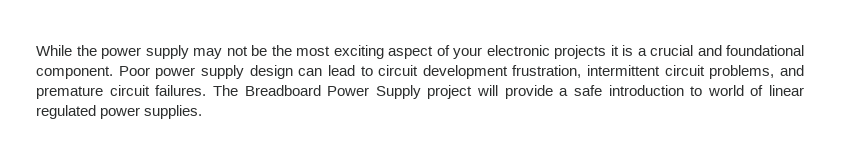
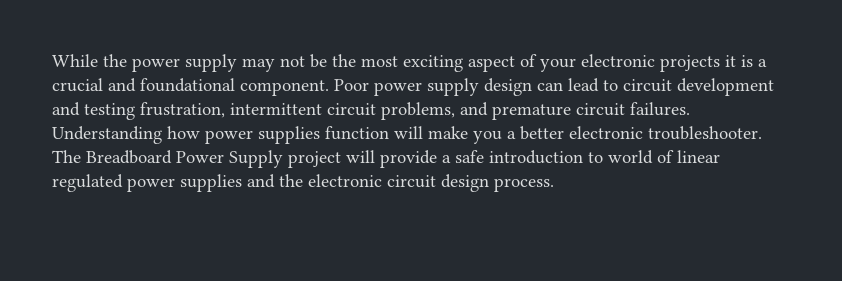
(508, 72) none -> [52,102,135,120] and testing
(207, 90) none -> [52,126,762,144] Understanding how power supplies function will make you a better electronic troubleshooter.
[144,105,203,119] supplies. -> [180,174,554,192] supplies and the electronic circuit design process.

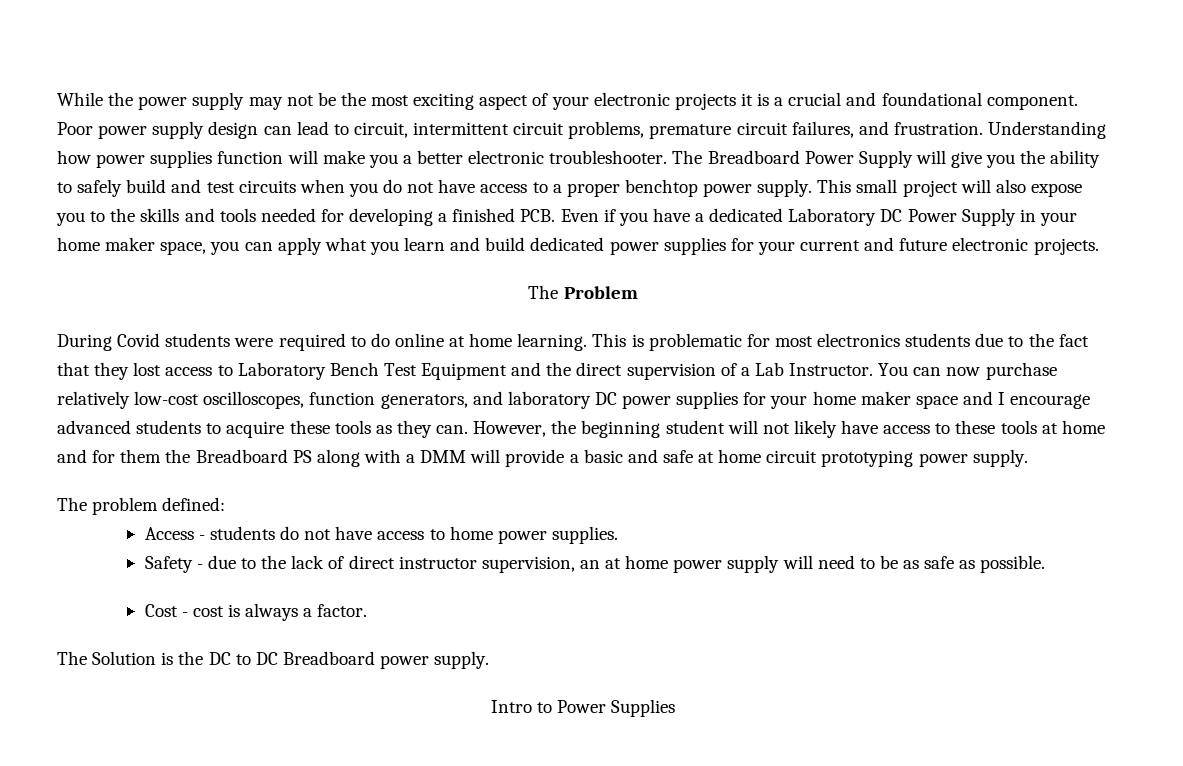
[623,78,774,96] [52,102,225,120] circuit development and testing frustration, -> [353,122,408,138] circuit,
[460,102,488,116] and -> (645, 130) none
[630,102,690,116] failures. -> [791,121,983,138] failures, and frustration.
[288,150,720,168] [52,174,554,192] project will provide a safe introduction to world of linear regulated power supplies and the electronic circuit design process. -> [915,150,1101,168] [57,179,1082,197] [56,208,1077,226] [57,237,1099,255] [528,285,638,299] [57,333,1089,351] [57,362,1057,380] [57,391,1091,409] [57,420,1105,438] [57,449,1028,467] [57,497,226,515] [144,526,618,544] [144,555,1046,573] [144,603,368,621] [57,651,490,669] [490,699,676,717] will give you the ability to safely build and test circuits when you do not have access to a proper benchtop power supply. This small project will also expose you to the skills and tools needed for developing a finished PCB. Even if you have a dedicated Laboratory DC Power Supply in your home maker space, you can apply what you learn and build dedicated power supplies for your current and future electronic projects. // The Problem // During Covid students were required to do online at home learning. This is problematic for most electronics students due to the fact that they lost access to Laboratory Bench Test Equipment and the direct supervision of a Lab Instructor. You can now purchase relatively low-cost oscilloscopes, function generators, and laboratory DC power supplies for your home maker space and I encourage advanced students to acquire these tools as they can. However, the beginning student will not likely have access to these tools at home and for them the Breadboard PS along with a DMM will provide a basic and safe at home circuit prototyping power supply. // The problem defined: // Access - students do not have access to home power supplies. // Safety - due to the lack of direct instructor supervision, an at home power supply will need to be as safe as possible. // Cost - cost is always a factor. // The Solution is the DC to DC Breadboard power supply. // Intro to Power Supplies

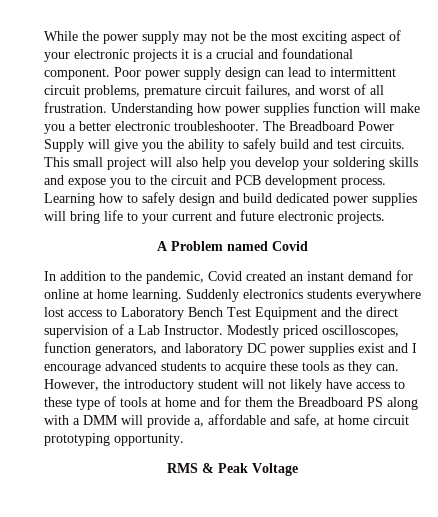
[353,122,408,138] circuit, -> (326, 72) none
(889, 128) none -> [319,84,384,95] worst of all
[238,179,813,197] circuits when you do not have access to a proper benchtop power supply. -> [360,139,405,149] circuits.
[1030,183,1082,197] [56,208,1077,226] [57,237,446,255] expose you to the skills and tools needed for developing a finished PCB. Even if you have a dedicated Laboratory DC Power Supply in your home maker space, you can apply what you learn -> [202,157,418,170] [44,175,386,188] [44,192,215,206] help you develop your soldering skills and expose you to the circuit and PCB development process. Learning how to safely design
[730,238,754,251] for -> [44,210,138,224] will bring life to
[528,285,559,299] The -> [157,241,168,251] A
[57,333,1089,351] [57,362,130,380] // During Covid students were required to do online at home learning. This is problematic for most electronics students due to the fact that they -> [227,241,308,251] [44,270,413,284] [44,289,421,302] named Covid // In addition to the pandemic, Covid created an instant demand for online at home learning. Suddenly electronics students everywhere
[878,362,1057,380] [57,391,200,409] You can now purchase relatively low-cost -> [227,325,318,338] Modestly priced
[743,391,958,409] for your home maker space -> [358,343,384,353] exist
[581,420,661,438] beginning -> [124,379,194,392] introductory
(996, 427) none -> [76,396,116,410] type of
[569,449,1028,467] [57,497,226,515] [144,526,618,544] [144,555,1046,573] [144,603,368,621] [57,651,490,669] [490,699,676,717] a basic and safe at home circuit prototyping power supply. // The problem defined: // Access - students do not have access to home power supplies. // Safety - due to the lack of direct instructor supervision, an at home power supply will need to be as safe as possible. // Cost - cost is always a factor. // The Solution is the DC to DC Breadboard power supply. // Intro to Power Supplies -> [194,414,409,427] [44,433,184,446] [167,463,298,476] a, affordable and safe, at home circuit prototyping opportunity. // RMS & Peak Voltage

